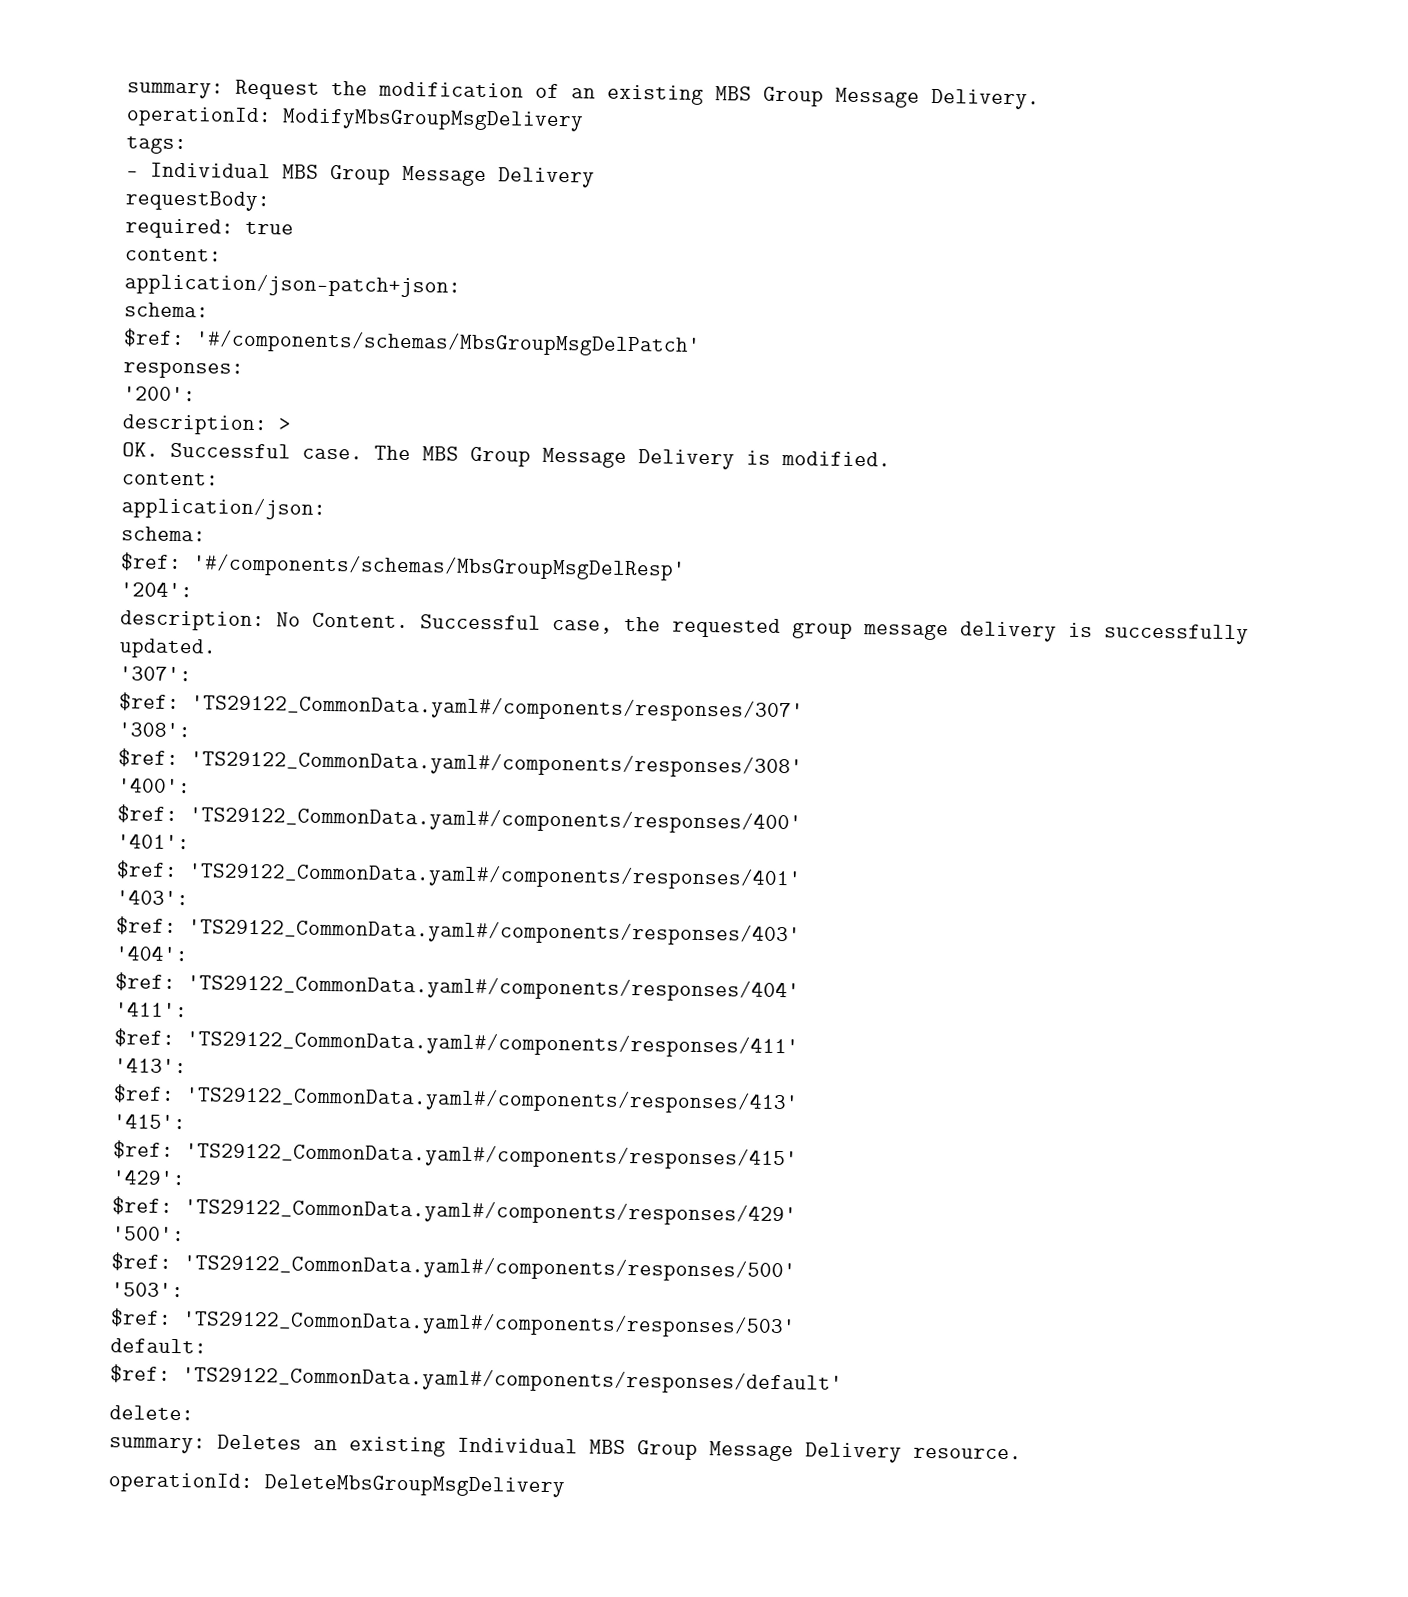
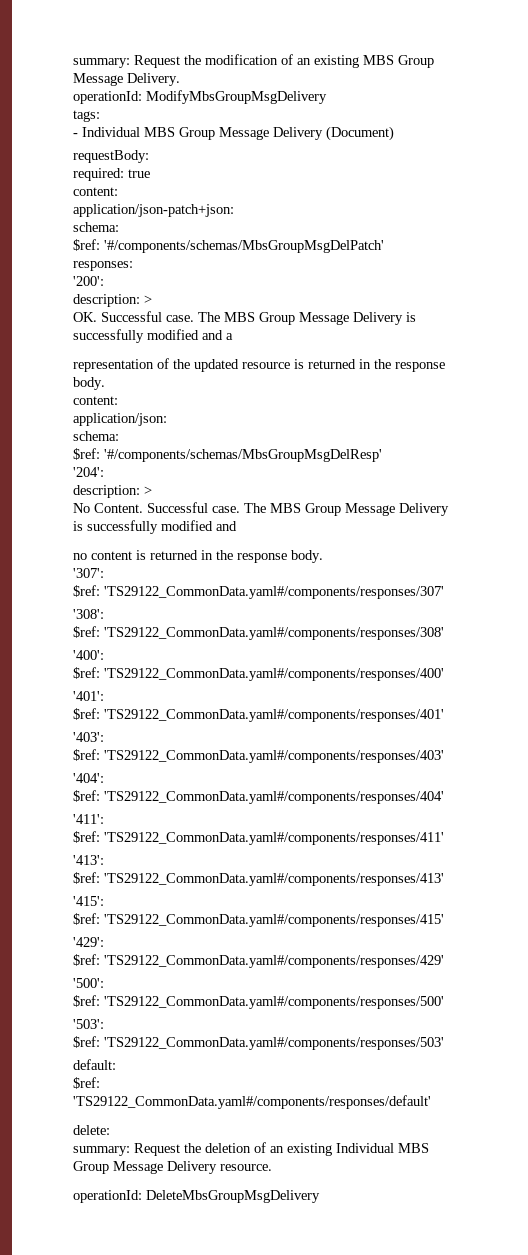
(595, 177) none -> [326,126,394,141] (Document)
[781,450,891,467] modified. -> [73,329,233,343] [73,358,445,372] [73,377,105,390] successfully modified and a // representation of the updated resource is returned in the response body.
(265, 621) none -> [144,486,152,495] > //
[552,616,1249,645] [119,638,217,659] case, the requested group message delivery is successfully updated. -> [212,503,449,516] [73,520,237,534] [73,550,323,563] case. The MBS Group Message Delivery is successfully modified and // no content is returned in the response body.
[217,1434,302,1450] Deletes -> [134,1142,266,1156] Request the deletion of

